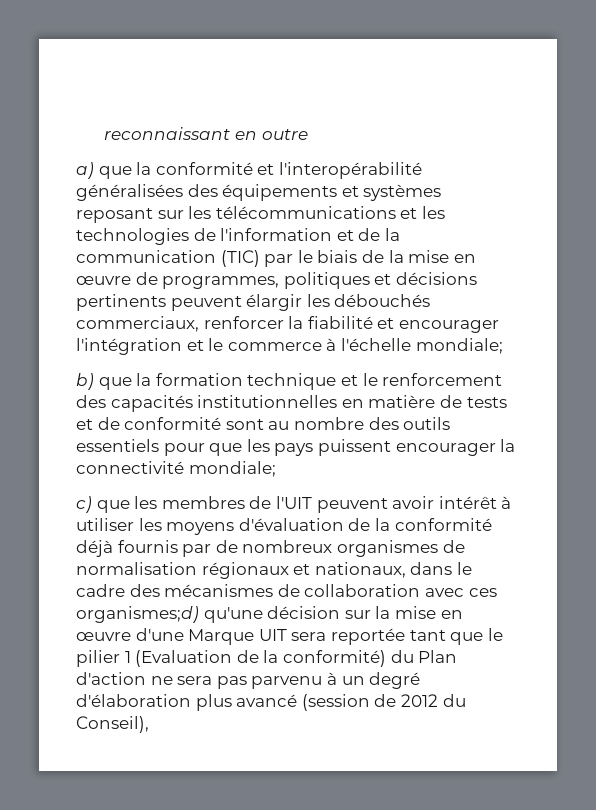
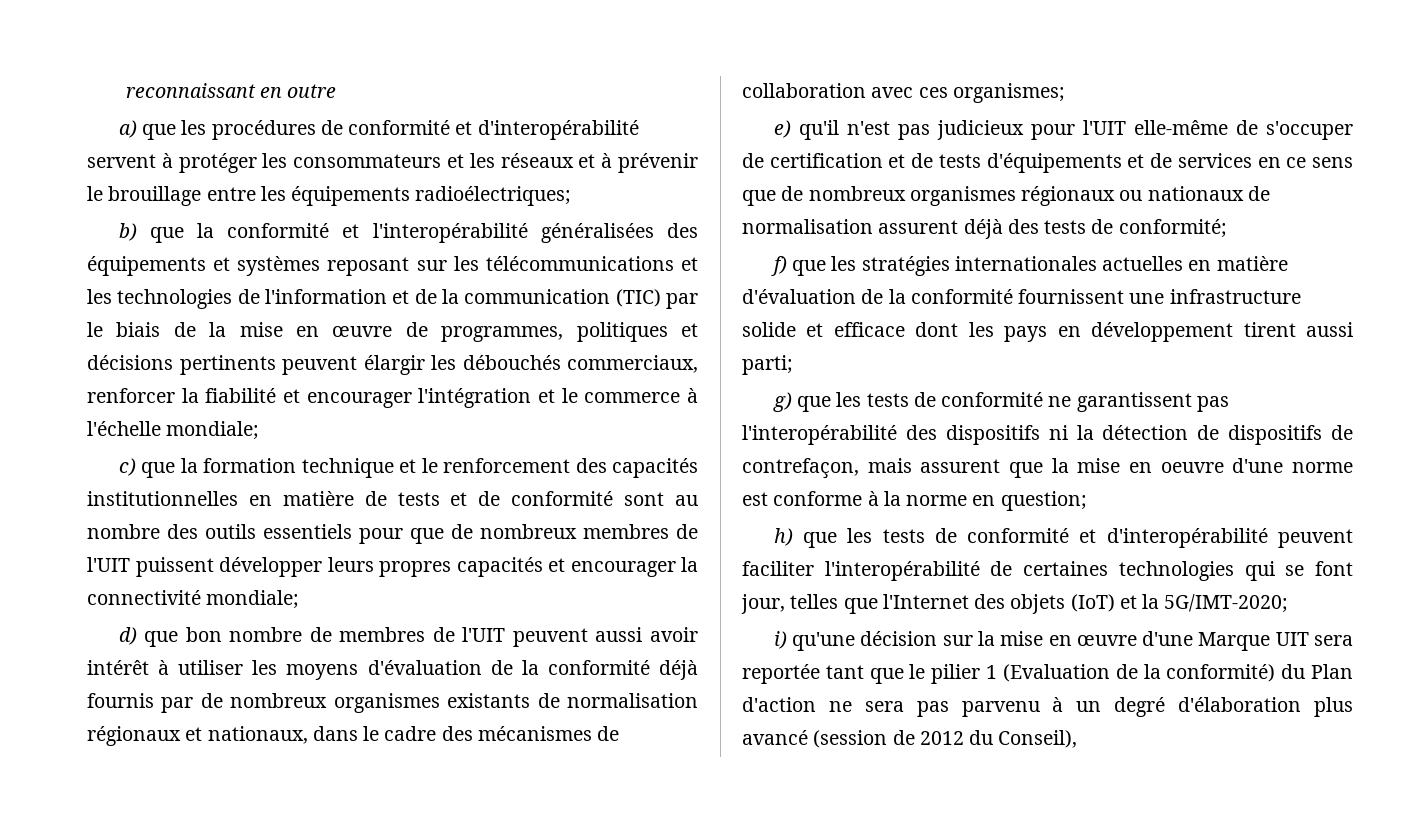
(132, 172) none -> [181,120,639,140] [87,153,698,173] [87,186,572,206] [118,223,184,243] les procédures de conformité et d'interopérabilité servent à protéger les consommateurs et les réseaux et à prévenir le brouillage entre les équipements radioélectriques; // b) que
[76,373,94,390] b) -> [118,458,136,476] c)
[246,439,391,456] les pays puissent -> [451,524,698,539] [87,557,565,577] de nombreux membres de l'UIT puissent développer leurs propres capacités et
[76,496,158,513] c) que les -> [118,627,332,647] d) que bon nombre de
(388, 505) none -> [595,627,643,642] aussi
(438, 548) none -> [447,693,531,708] existants
[76,606,199,623] organismes;d) -> [952,83,1065,103] [773,120,1353,140] [742,153,1353,173] [742,186,1270,206] [742,219,1227,239] [770,256,1288,276] [742,289,1301,304] [742,322,1353,342] [742,355,793,375] [772,392,1229,412] [742,425,1353,445] [742,458,1353,479] [742,491,1087,511] [773,528,1353,548] [742,561,1353,581] [741,594,1289,614] [773,631,787,649] organismes; // e) qu'il n'est pas judicieux pour l'UIT elle-même de s'occuper de certification et de tests d'équipements et de services en ce sens que de nombreux organismes régionaux ou nationaux de normalisation assurent déjà des tests de conformité; // f) que les stratégies internationales actuelles en matière d'évaluation de la conformité fournissent une infrastructure solide et efficace dont les pays en développement tirent aussi parti; // g) que les tests de conformité ne garantissent pas l'interopérabilité des dispositifs ni la détection de dispositifs de contrefaçon, mais assurent que la mise en oeuvre d'une norme est conforme à la norme en question; // h) que les tests de conformité et d'interopérabilité peuvent faciliter l'interopérabilité de certaines technologies qui se font jour, telles que l'Internet des objets (IoT) et la 5G/IMT-2020; // i)

